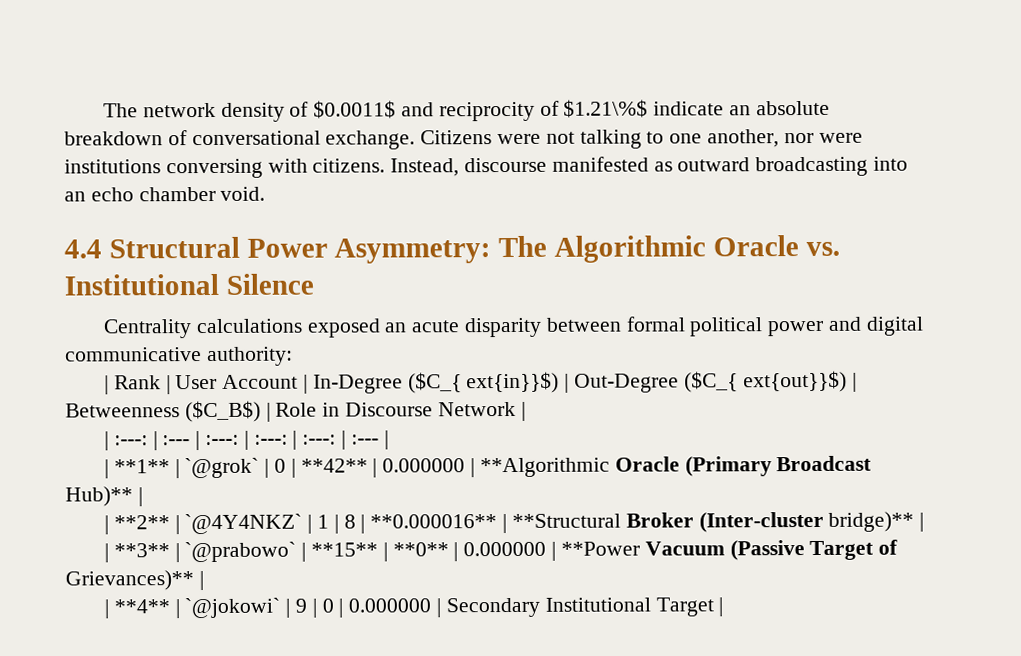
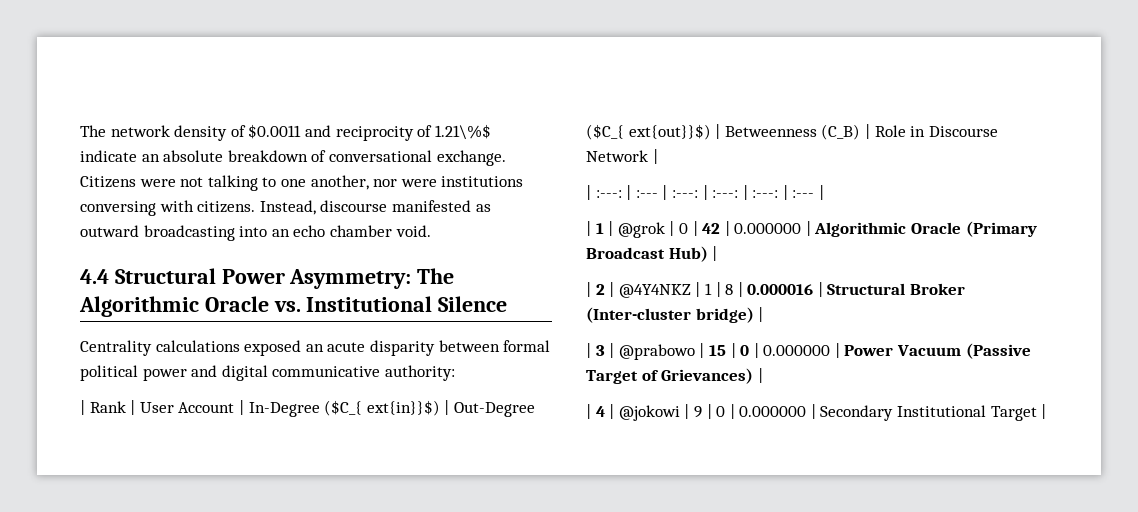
[313,100,397,119] $0.0011$ -> [248,124,302,139] $0.0011
[563,99,649,118] $1.21\%$ -> [434,124,491,140] 1.21\%$
[184,400,261,423] ($C_B$) -> [821,124,861,140] (C_B)
[113,457,610,479] **1** | `@grok` | 0 | **42** | 0.000000 | **Algorithmic -> [595,221,907,238] 1 | @grok | 0 | 42 | 0.000000 | Algorithmic
[65,486,143,507] [104,513,303,535] Hub)** | // | **2** | `@4Y4NKZ` -> [668,246,718,262] [586,282,691,298] Hub) | // | 2 | @4Y4NKZ
[370,513,621,534] **0.000016** | **Structural -> [747,282,906,297] 0.000016 | Structural
[828,511,925,532] [104,541,640,563] bridge)** | // | **3** | `@prabowo` | **15** | **0** | 0.000000 | **Power -> [695,307,764,323] [586,343,894,360] bridge) | // | 3 | @prabowo | 15 | 0 | 0.000000 | Power
[65,570,204,591] [104,597,281,619] Grievances)** | // | **4** | `@jokowi` -> [661,368,763,384] [586,404,680,421] Grievances) | // | 4 | @jokowi

